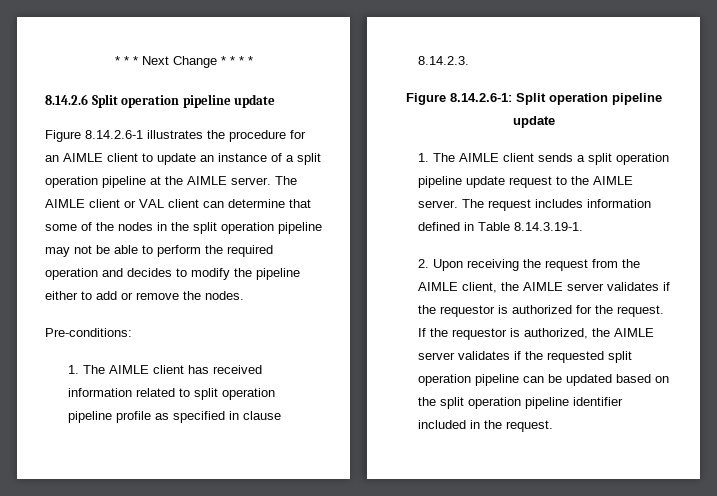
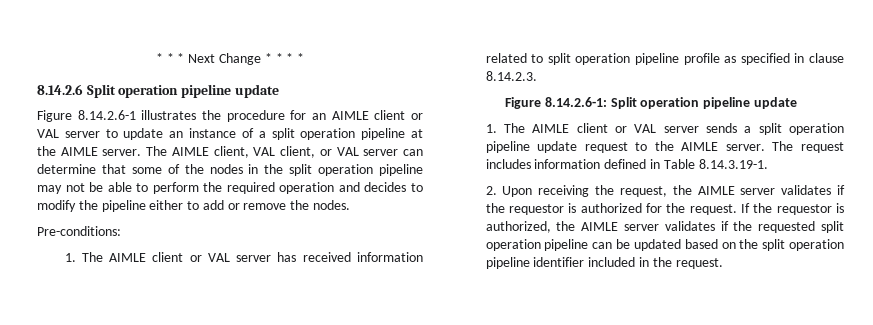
(138, 157) none -> [411,113,424,120] [37,129,100,138] or VAL server
[89,199,199,208] client or VAL client -> [213,146,399,158] client, VAL client, or VAL server
(185, 369) none -> [189,253,272,262] or VAL server
(535, 157) none -> [615,124,699,133] or VAL server
[545,259,641,271] [418,282,498,293] request from the AIMLE client, -> [619,186,667,197] request,

